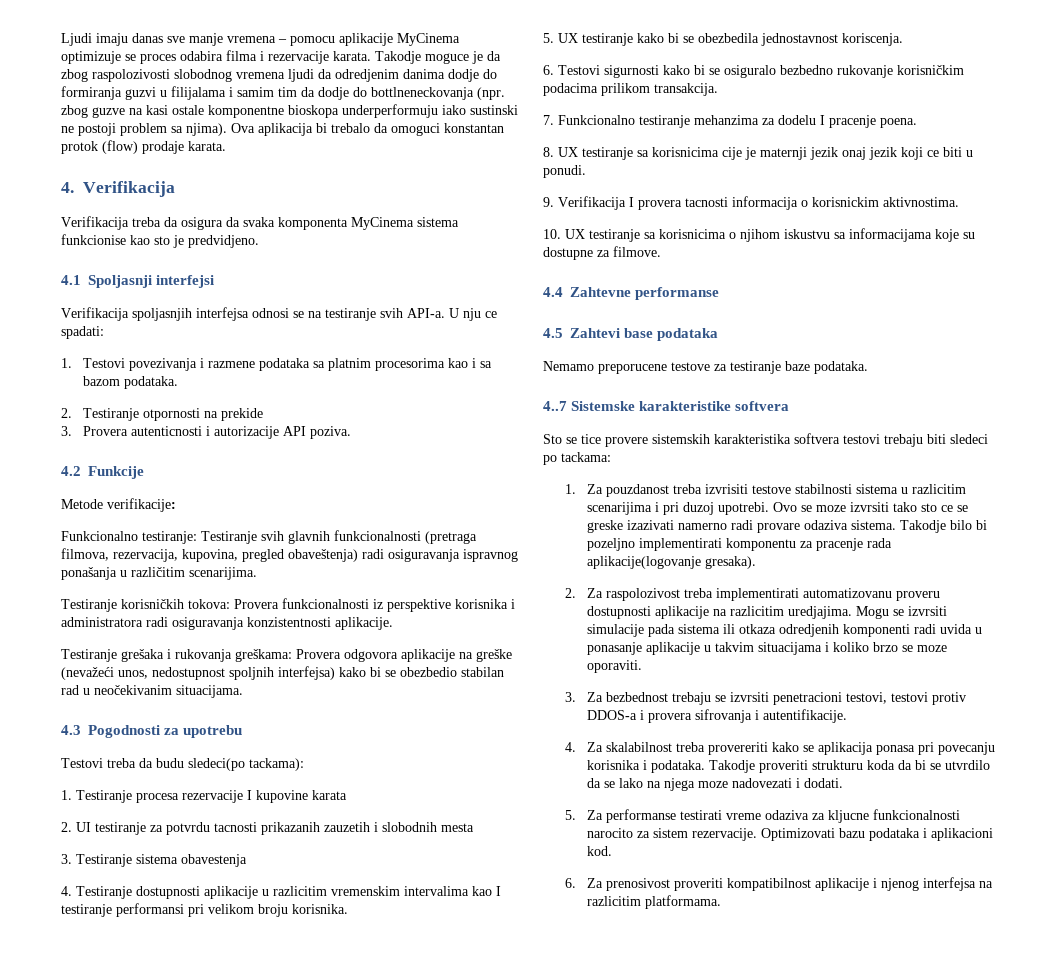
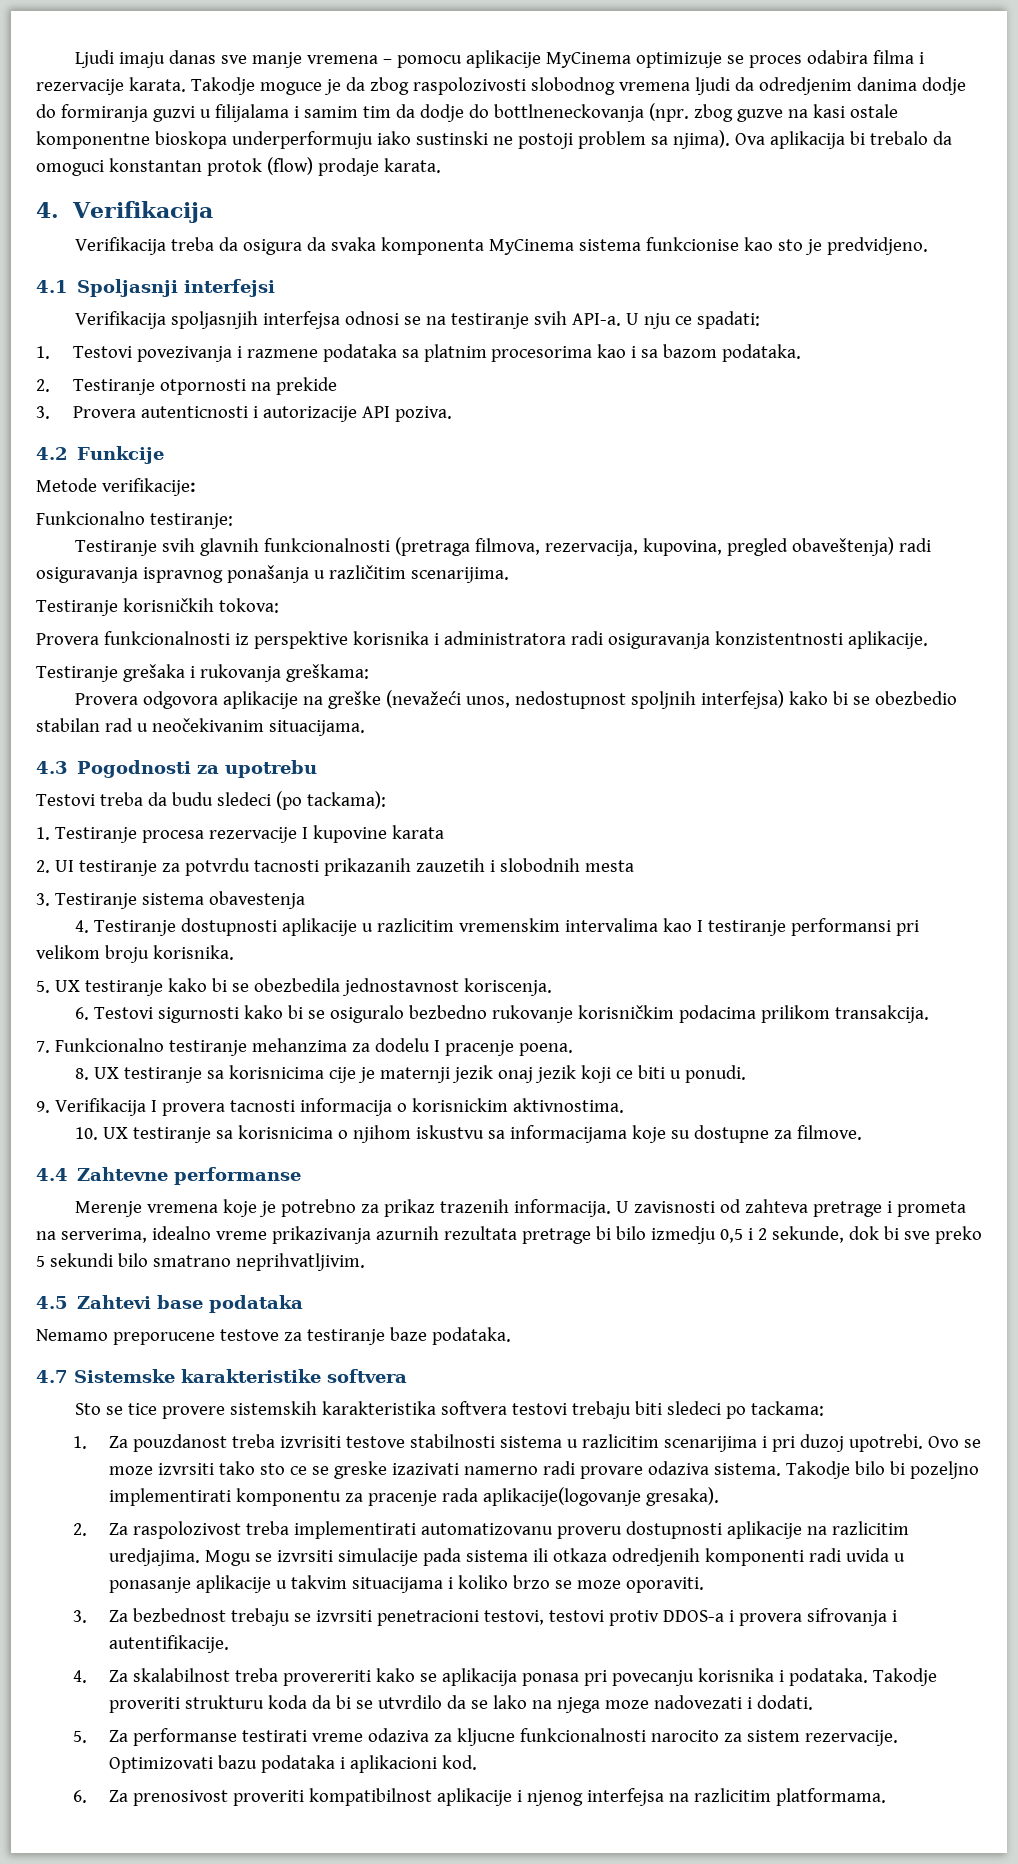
(197, 537) none -> (233, 521) //
(230, 604) none -> (279, 605) //
(292, 655) none -> (369, 673) //
[188,758,245,771] sledeci(po -> [216,791,302,810] sledeci (po
(720, 293) none -> [75,1199,967,1217] [36,1226,982,1244] [36,1253,365,1271] // Merenje vremena koje je potrebno za prikaz trazenih informacija. U zavisnosti od zahteva pretrage i prometa na serverima, idealno vreme prikazivanja azurnih rezultata pretrage bi bilo izmedju 0,5 i 2 sekunde, dok bi sve preko 5 sekundi bilo smatrano neprihvatljivim.
[543,401,567,411] 4..7 -> [36,1370,68,1383] 4.7

